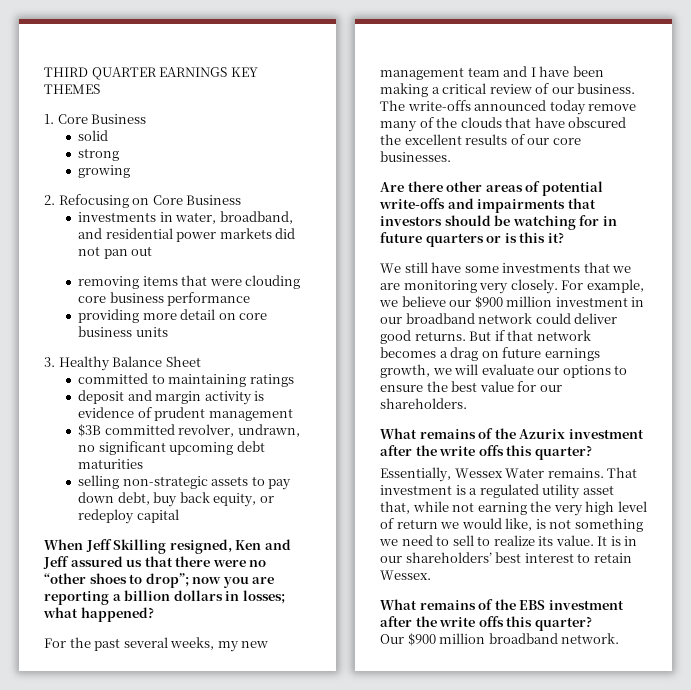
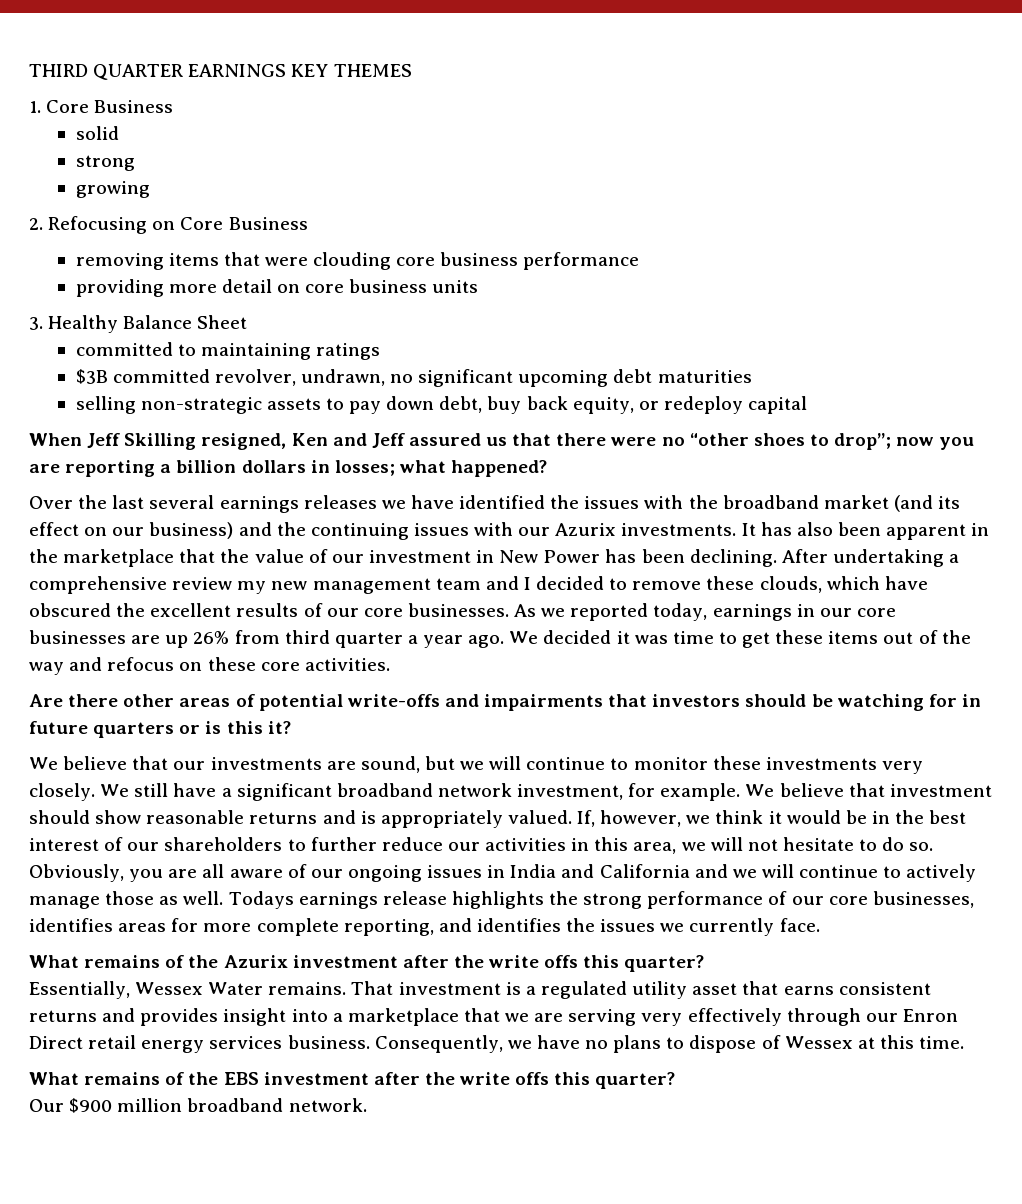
[78,211,293,224] [78,228,296,242] [78,246,153,259] // investments in water, broadband, and residential power markets did not pan out -> (308, 223) none
[78,390,265,405] [78,407,293,421] // deposit and margin activity is evidence of prudent management -> (380, 351) none
[44,637,215,651] For the past several weeks, -> [29,495,961,513] [29,522,990,540] [29,549,960,567] [29,576,233,594] Over the last several earnings releases we have identified the issues with the broadband market (and its effect on our business) and the continuing issues with our Azurix investments. It has also been apparent in the marketplace that the value of our investment in New Power has been declining. After undertaking a comprehensive review
[539,66,604,77] [380,83,636,97] [380,100,637,115] [380,117,532,132] have been making a critical review of our business. The write-offs announced today remove many of the clouds that -> [536,576,880,593] decided to remove these clouds, which
(451, 156) none -> [514,603,896,621] [29,630,971,648] [29,657,390,675] As we reported today, earnings in our core businesses are up 26% from third quarter a year ago. We decided it was time to get these items out of the way and refocus on these core activities.
[404,262,632,273] [380,279,644,294] [379,296,645,309] [380,313,618,324] [380,330,591,344] [380,347,600,361] [380,364,628,378] [380,381,562,392] [380,398,467,409] still have some investments that we are monitoring very closely. For example, we believe our $900 million investment in our broadband network could deliver good returns. But if that network becomes a drag on future earnings growth, we will evaluate our options to ensure the best value for our shareholders. -> [63,756,923,774] [29,783,992,801] [29,810,967,828] [29,837,934,854] [29,864,977,882] [29,891,974,909] [29,918,820,936] believe that our investments are sound, but we will continue to monitor these investments very closely. We still have a significant broadband network investment, for example. We believe that investment should show reasonable returns and is appropriately valued. If, however, we think it would be in the best interest of our shareholders to further reduce our activities in this area, we will not hesitate to do so. Obviously, you are all aware of our ongoing issues in India and California and we will continue to actively manage those as well. Todays earnings release highlights the strong performance of our core businesses, identifies areas for more complete reporting, and identifies the issues we currently face.
[380,501,647,516] [380,518,643,532] [379,535,638,546] [380,552,632,563] [380,570,431,580] that, while not earning the very high level of return we would like, is not something we need to sell to realize its value. It is in our shareholders’ best interest to retain Wessex. -> [742,981,931,995] [29,1008,958,1026] [29,1035,965,1053] that earns consistent returns and provides insight into a marketplace that we are serving very effectively through our Enron Direct retail energy services business. Consequently, we have no plans to dispose of Wessex at this time.

